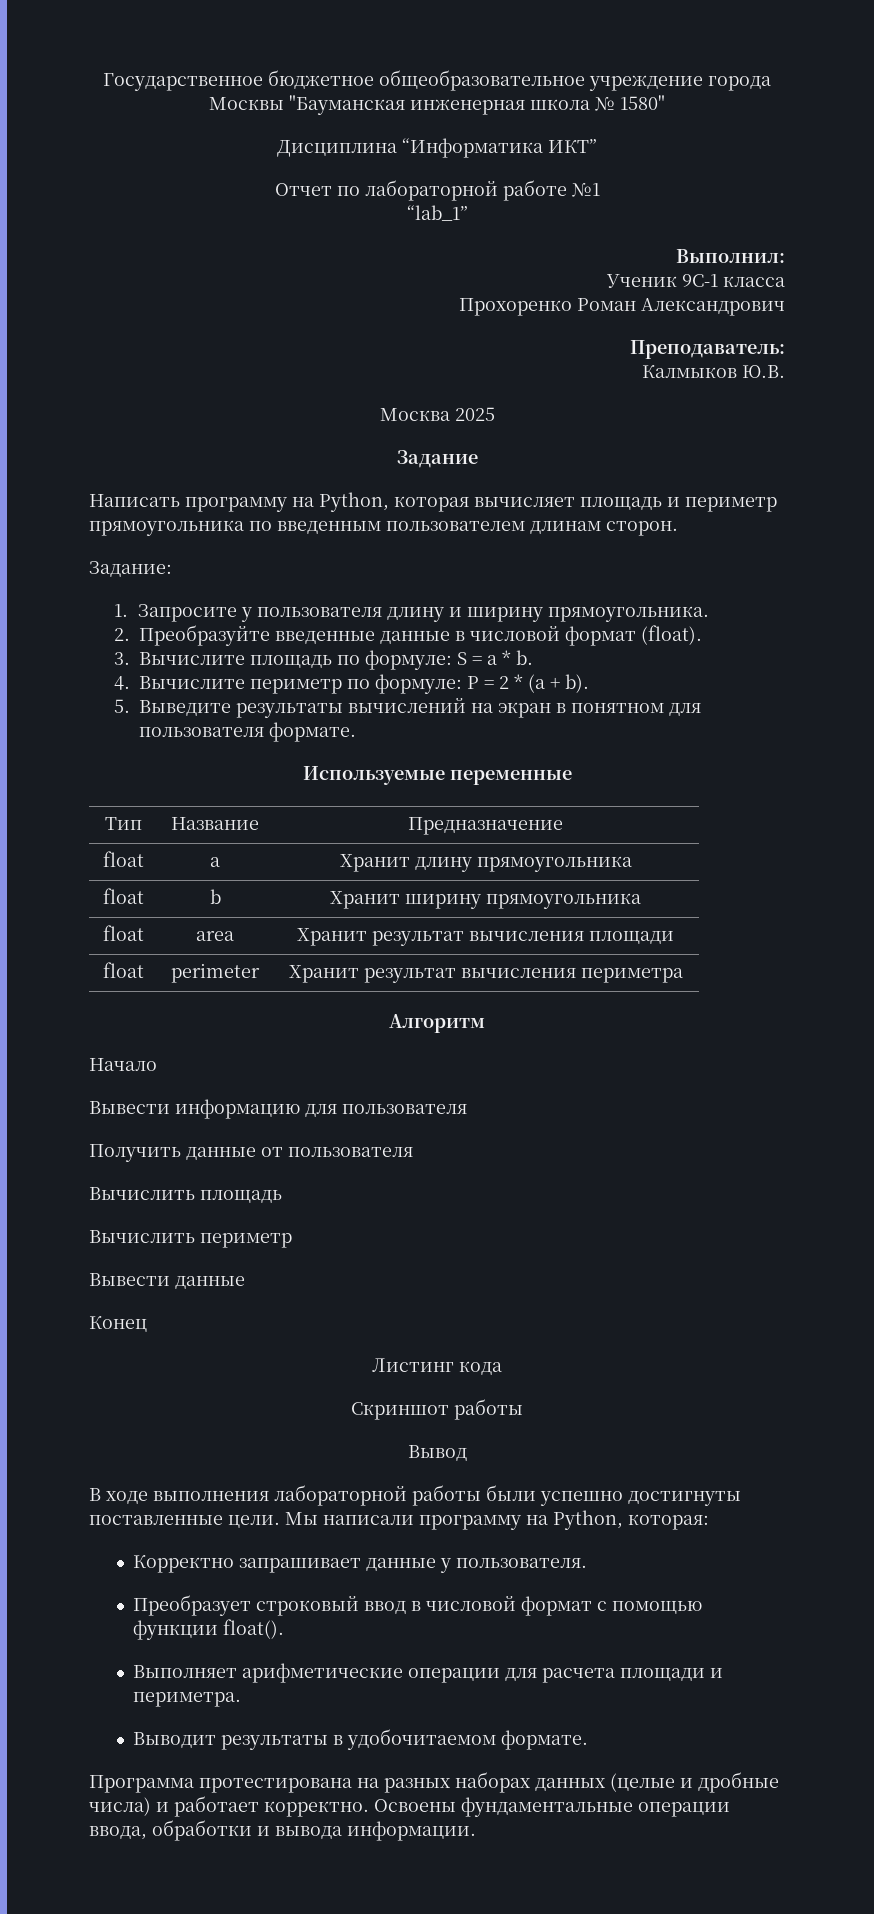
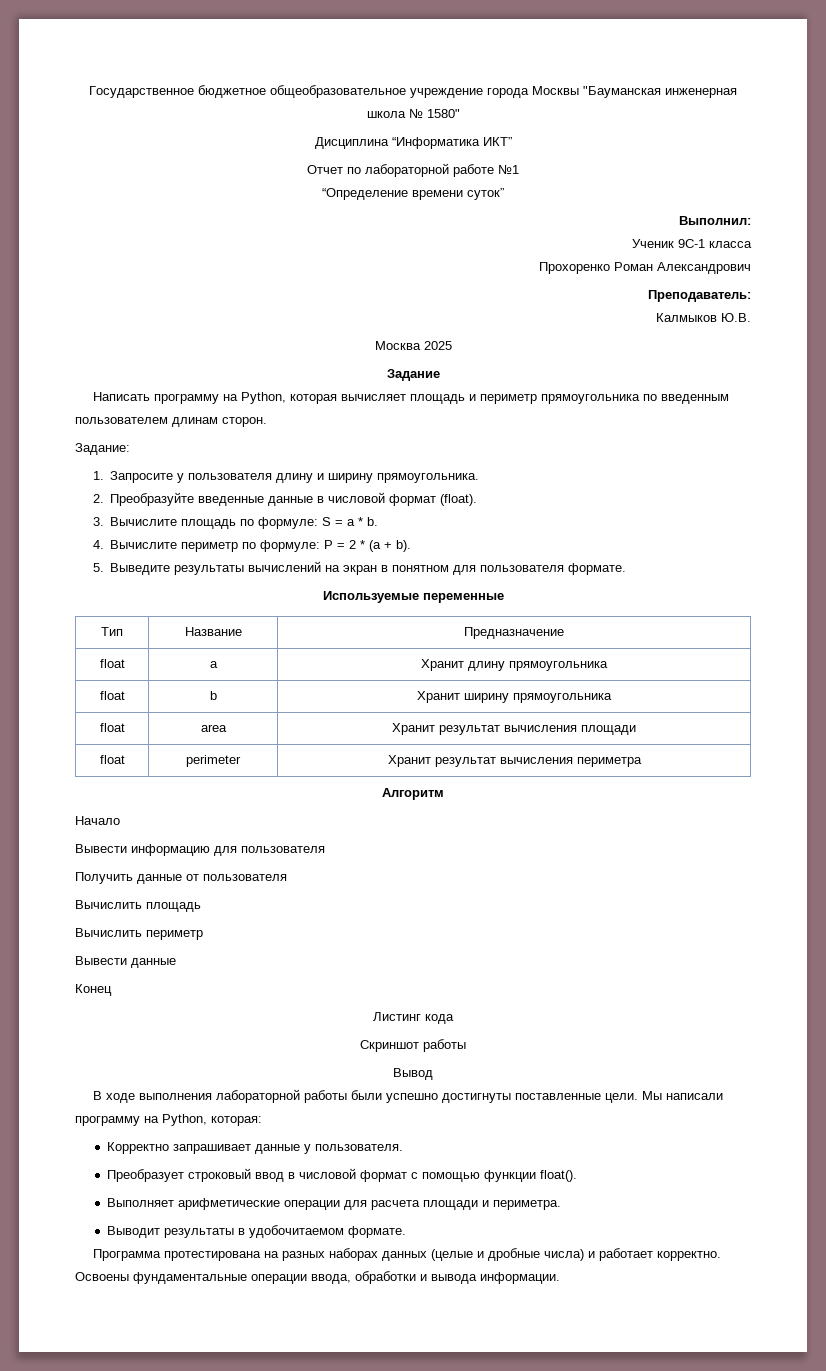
[406,205,468,221] “lab_1” -> [322,188,504,200] “Определение времени суток”

